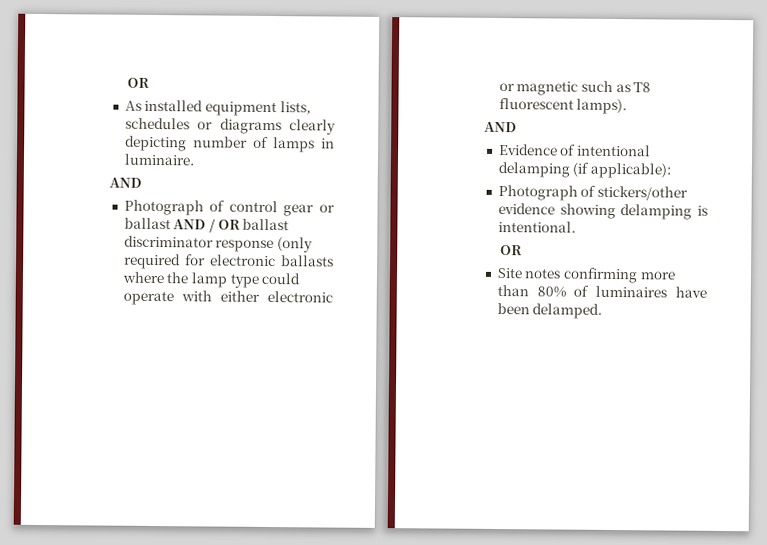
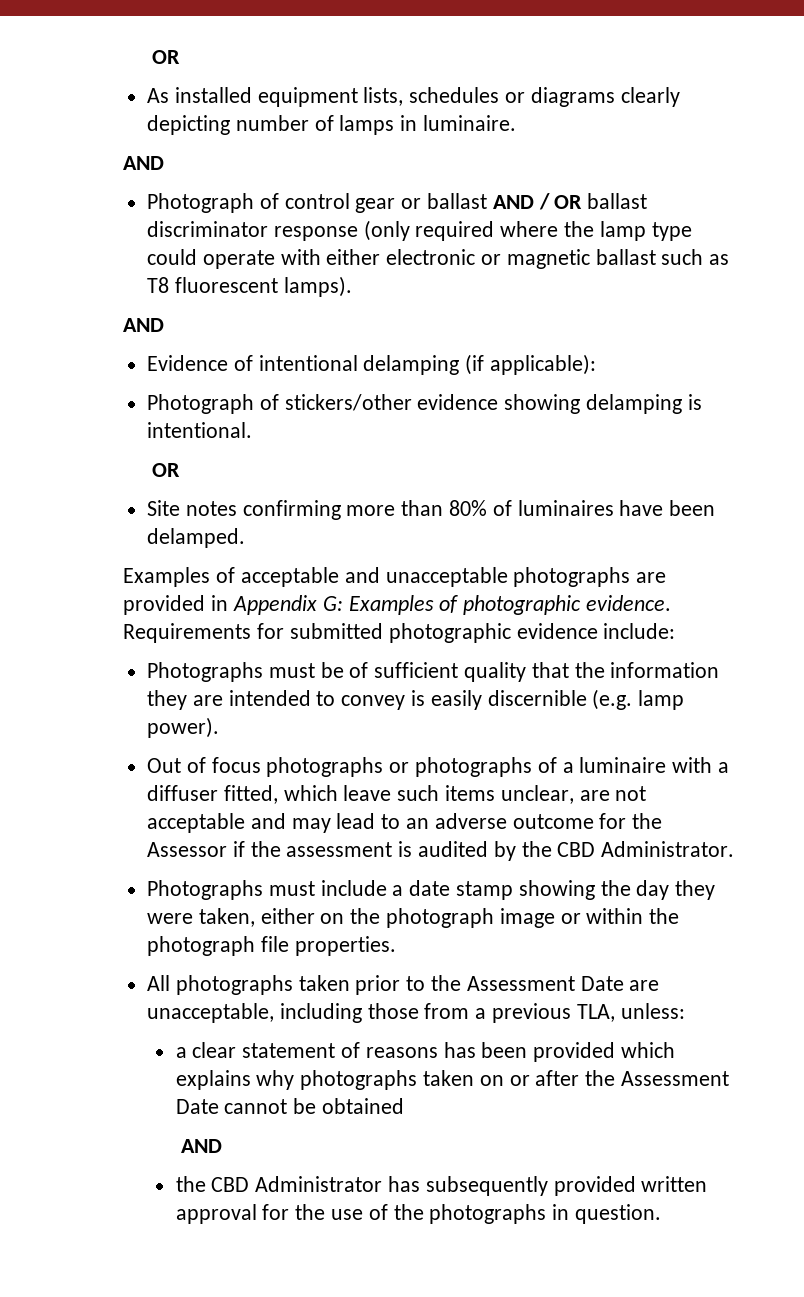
[184,254,334,267] for electronic ballasts -> (495, 231) none
(579, 88) none -> [595,249,656,265] ballast
(603, 311) none -> [123,567,667,587] [123,595,671,615] [123,623,676,643] [146,662,720,682] [146,689,685,710] [146,717,219,738] [146,757,730,777] [146,785,647,804] [146,813,663,833] [146,841,735,861] [146,880,716,900] [146,908,680,928] [146,936,396,956] [146,975,660,995] [146,1003,685,1023] [175,1042,676,1062] [175,1070,730,1090] [175,1098,405,1114] [180,1139,222,1153] [175,1176,708,1196] [175,1204,662,1224] // Examples of acceptable and unacceptable photographs are provided in Appendix G: Examples of photographic evidence. Requirements for submitted photographic evidence include: // Photographs must be of sufficient quality that the information they are intended to convey is easily discernible (e.g. lamp power). // Out of focus photographs or photographs of a luminaire with a diffuser fitted, which leave such items unclear, are not acceptable and may lead to an adverse outcome for the Assessor if the assessment is audited by the CBD Administrator. // Photographs must include a date stamp showing the day they were taken, either on the photograph image or within the photograph file properties. // All photographs taken prior to the Assessment Date are unacceptable, including those from a previous TLA, unless: // a clear statement of reasons has been provided which explains why photographs taken on or after the Assessment Date cannot be obtained // AND // the CBD Administrator has subsequently provided written approval for the use of the photographs in question.

